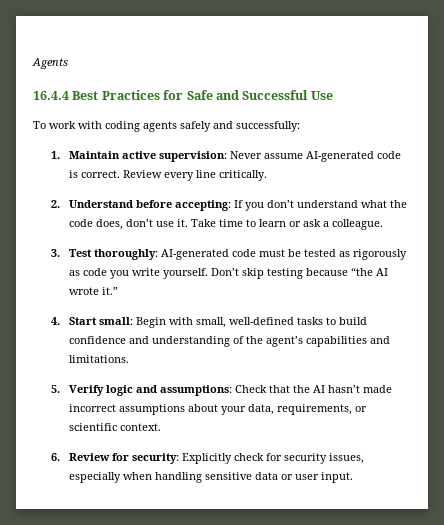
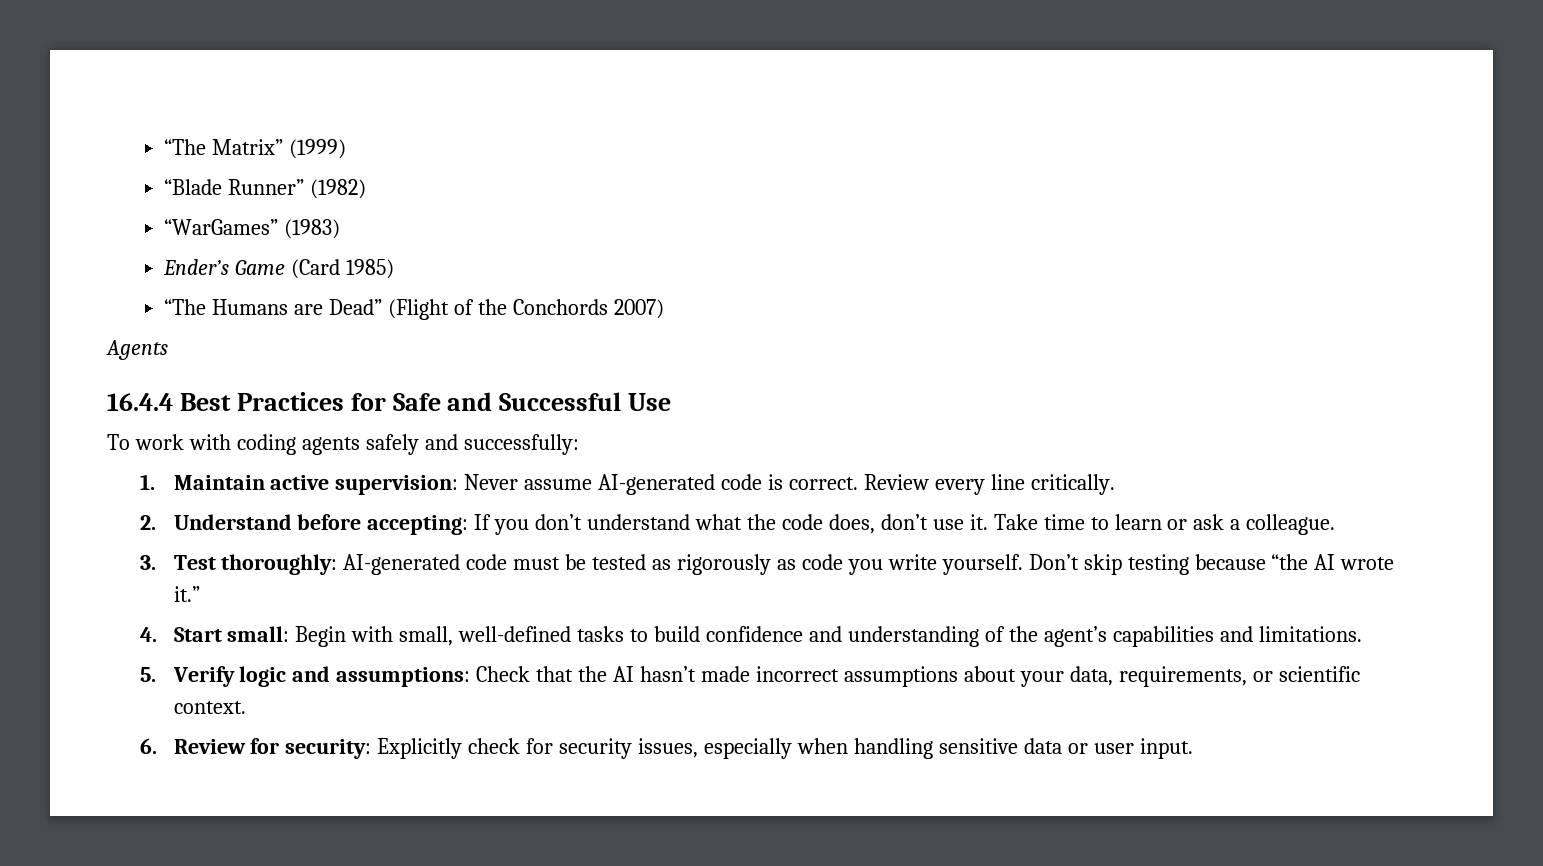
(32, 63) none -> [164,139,347,159] [164,179,367,199] [164,219,341,239] [163,259,395,279] [164,299,664,320] “The Matrix” (1999) // “Blade Runner” (1982) // “WarGames” (1983) // Ender’s Game (Card 1985) // “The Humans are Dead” (Flight of the Conchords 2007) //

